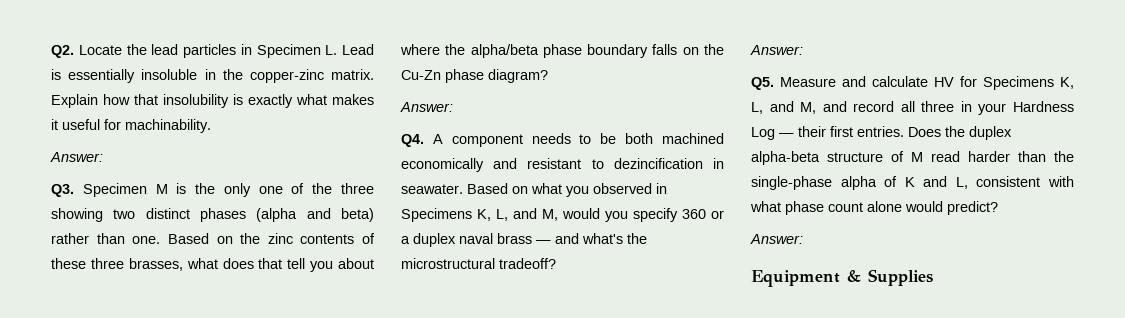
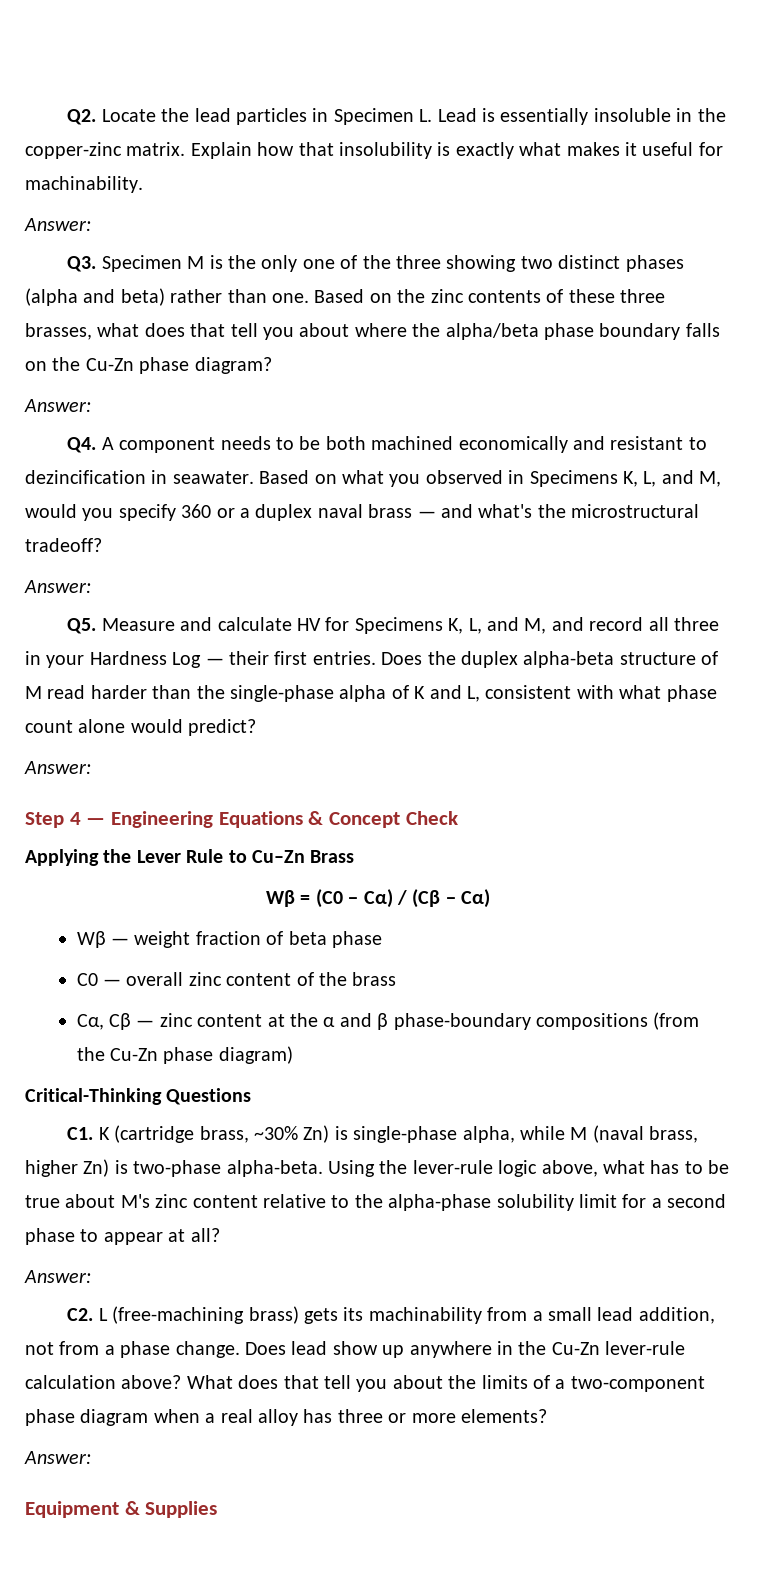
(803, 239) none -> [25,811,458,828] [25,849,355,866] [265,889,491,908] [76,931,382,948] [76,972,397,986] [76,1012,700,1030] [76,1046,293,1064] [25,1088,252,1105] [67,1125,699,1143] [25,1159,730,1177] [25,1194,727,1211] [25,1228,220,1245] [24,1270,91,1283] [67,1306,715,1324] [25,1341,686,1358] [25,1375,705,1392] [25,1409,547,1426] [24,1451,91,1464] // Step 4 — Engineering Equations & Concept Check // Applying the Lever Rule to Cu–Zn Brass // Wβ = (C0 − Cα) / (Cβ − Cα) // Wβ — weight fraction of beta phase // C0 — overall zinc content of the brass // Cα, Cβ — zinc content at the α and β phase-boundary compositions (from the Cu-Zn phase diagram) // Critical-Thinking Questions // C1. K (cartridge brass, ~30% Zn) is single-phase alpha, while M (naval brass, higher Zn) is two-phase alpha-beta. Using the lever-rule logic above, what has to be true about M's zinc content relative to the alpha-phase solubility limit for a second phase to appear at all? // Answer: // C2. L (free-machining brass) gets its machinability from a small lead addition, not from a phase change. Does lead show up anywhere in the Cu-Zn lever-rule calculation above? What does that tell you about the limits of a two-component phase diagram when a real alloy has three or more elements? // Answer:

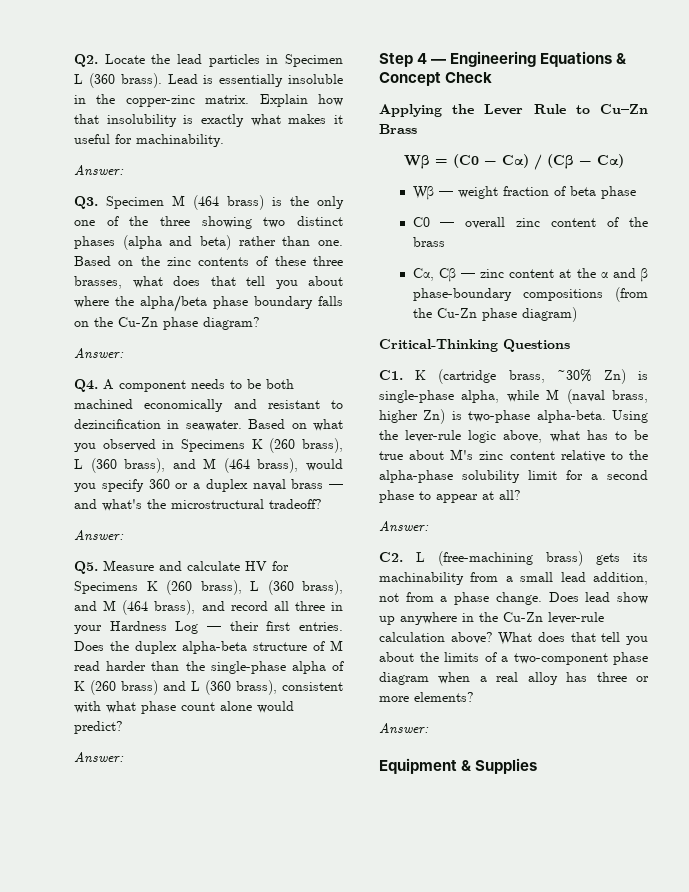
[419,109,433,122] L. -> [74,73,162,88] L (360 brass).
(205, 262) none -> [193,195,264,210] (464 brass)
[622,470,722,487] K, L, and M, -> [251,438,343,453] [74,458,299,473] K (260 brass), L (360 brass), and M (464 brass),
[448,617,547,634] K, L, and M, -> [146,580,343,595] [74,600,196,615] K (260 brass), L (360 brass), and M (464 brass),
[429,685,480,702] and L, -> [90,680,277,695] (260 brass) and L (360 brass),

